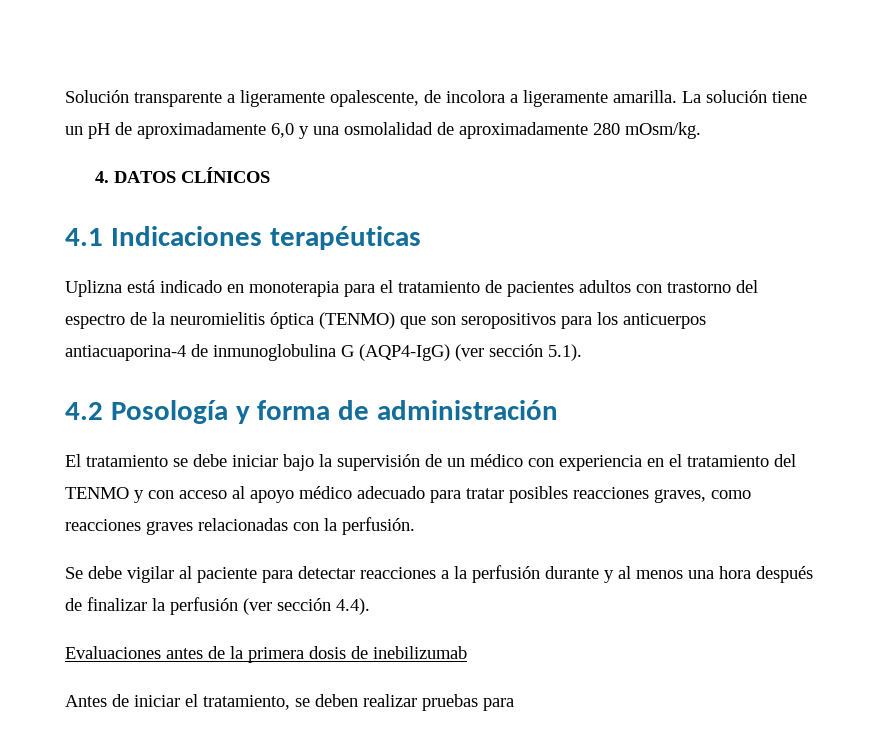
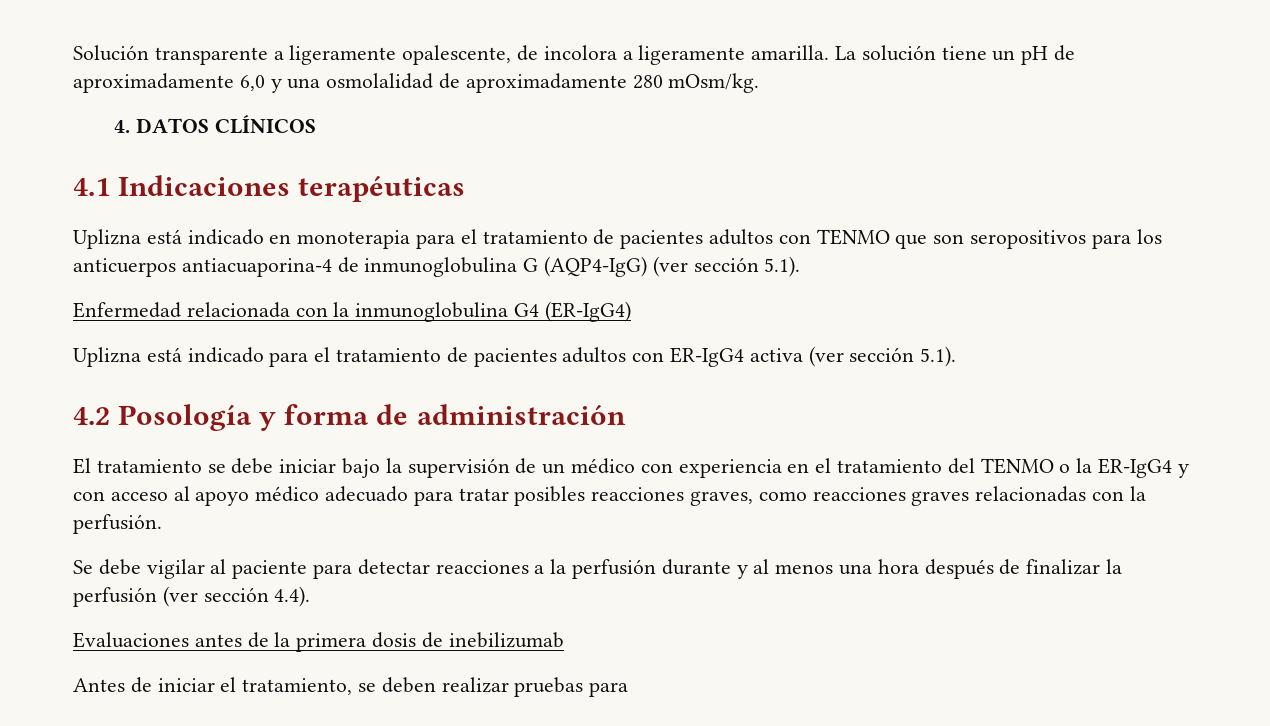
[667,280,758,293] [65,312,395,329] trastorno del espectro de la neuromielitis óptica (TENMO) -> [816,229,890,245] TENMO
(582, 352) none -> [73,301,631,322] [73,346,957,367] // Enfermedad relacionada con la inmunoglobulina G4 (ER-IgG4) // Uplizna está indicado para el tratamiento de pacientes adultos con ER-IgG4 activa (ver sección 5.1).
(129, 493) none -> [1059,458,1173,478] o la ER-IgG4

